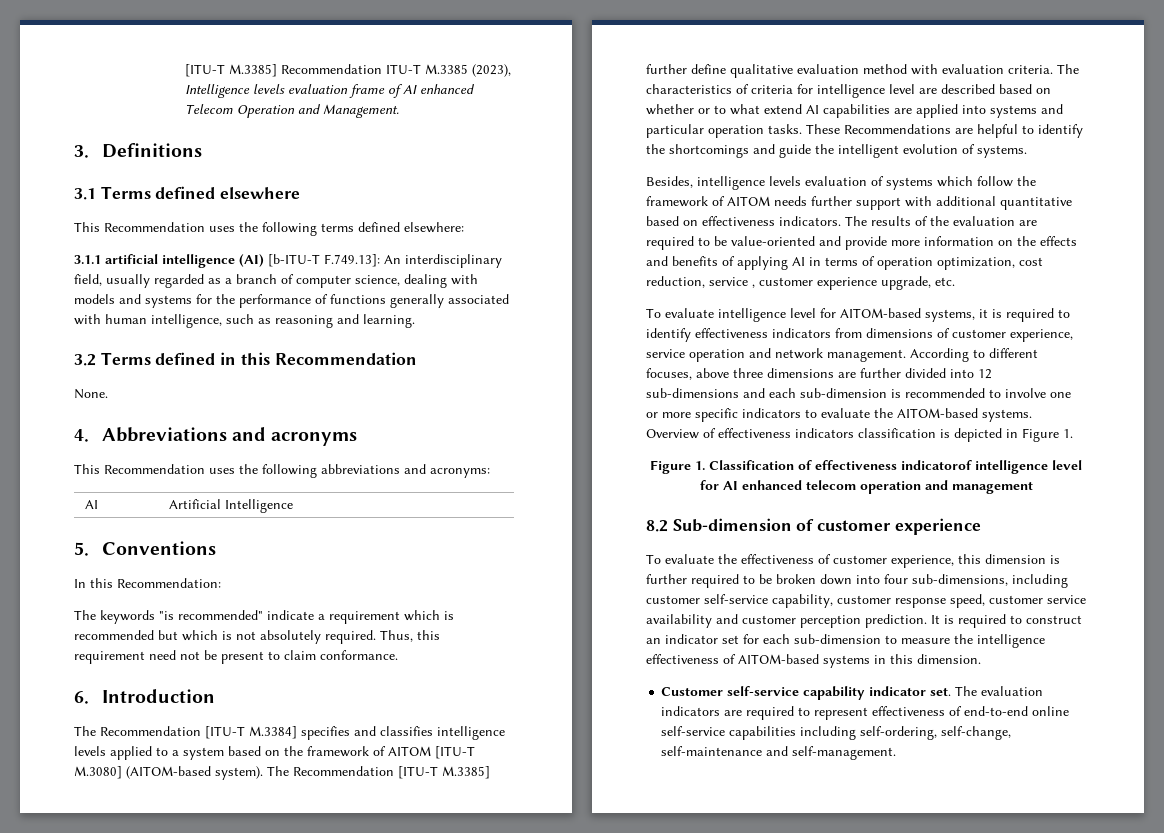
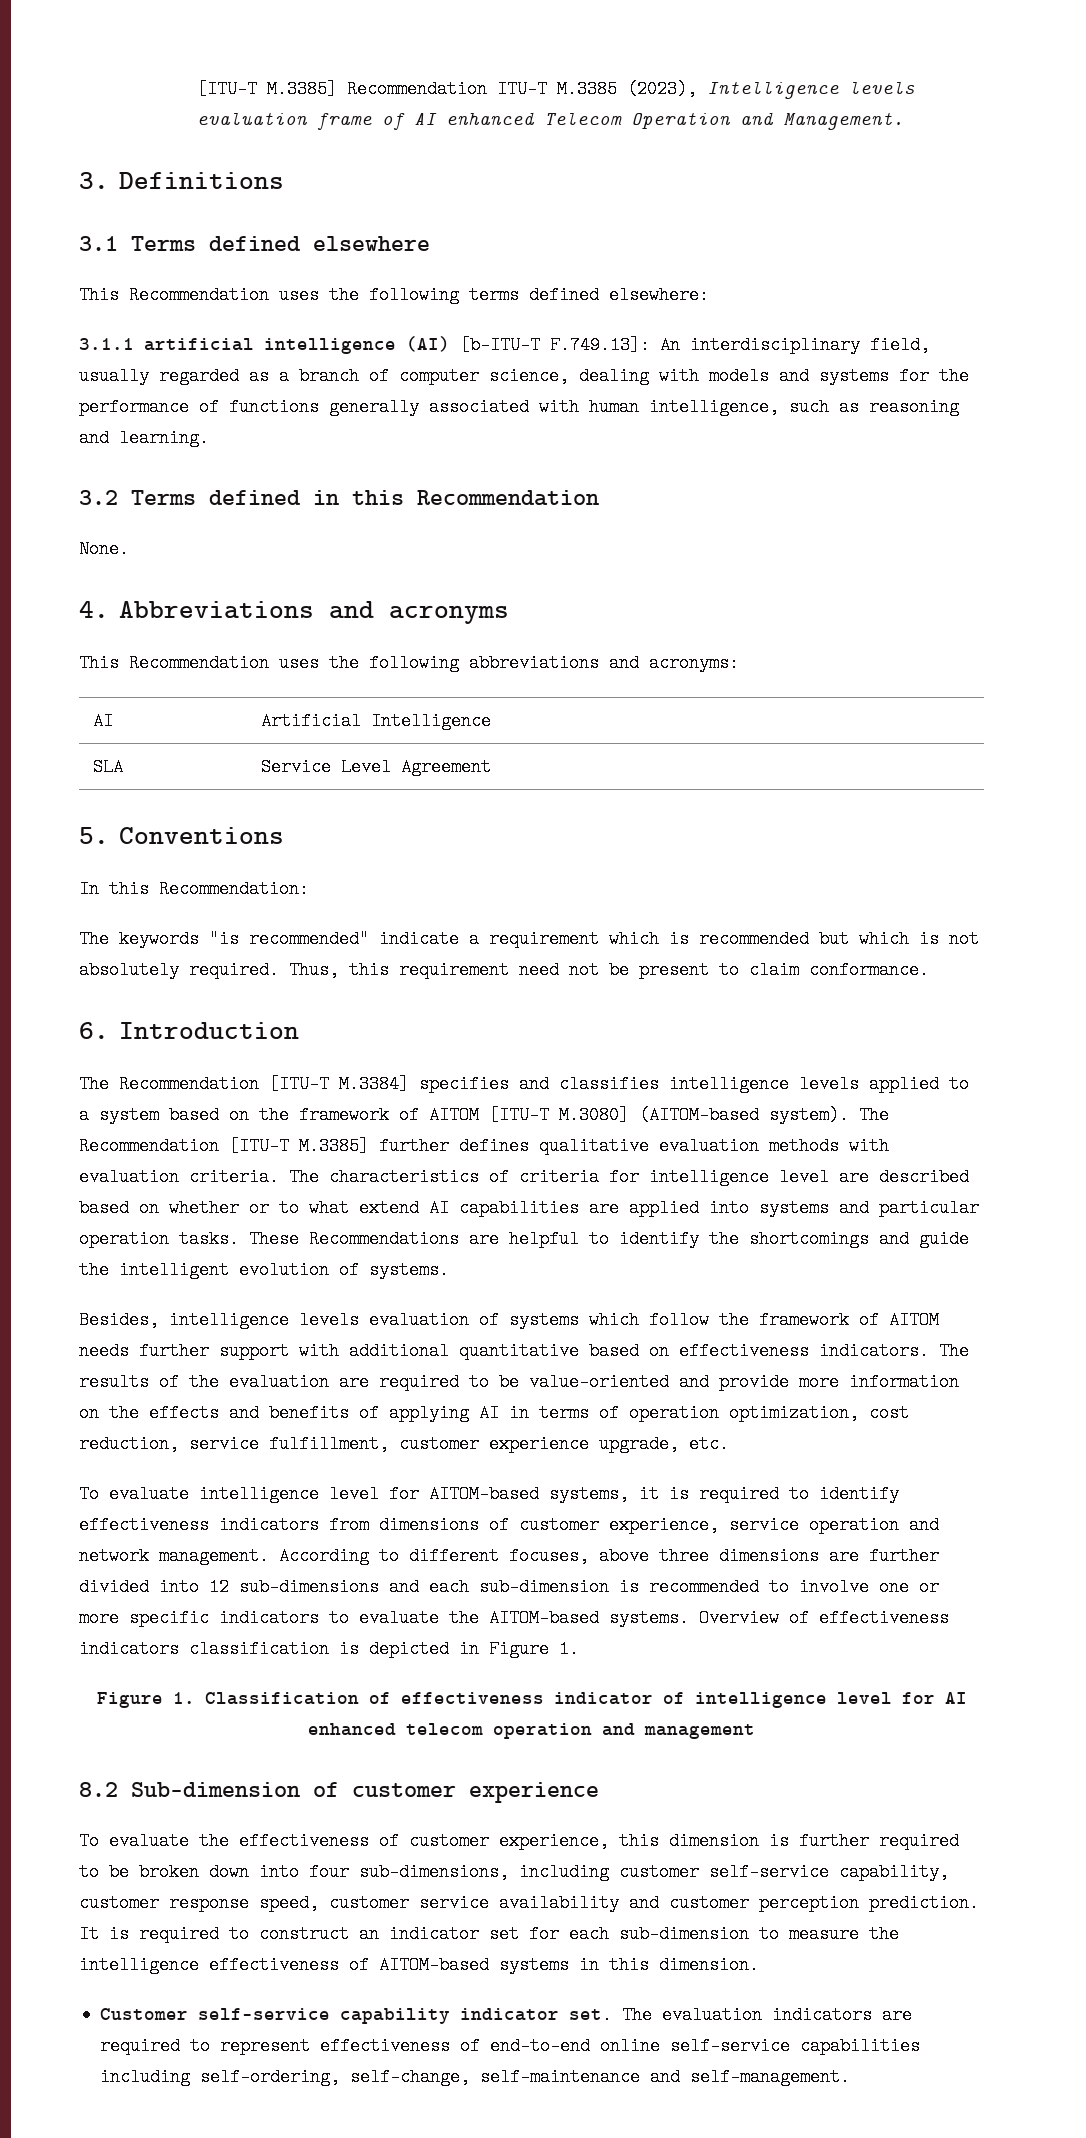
(293, 506) none -> [92,758,123,776] [260,758,491,776] // SLA | Service Level Agreement
[691,64,726,74] define -> [459,1137,529,1155] defines
[863,64,907,74] method -> [769,1137,839,1155] methods
[752,284,755,288] , -> [269,1435,389,1453] fulfillment,
[901,460,972,470] indicatorof -> [553,1692,685,1705] indicator of

